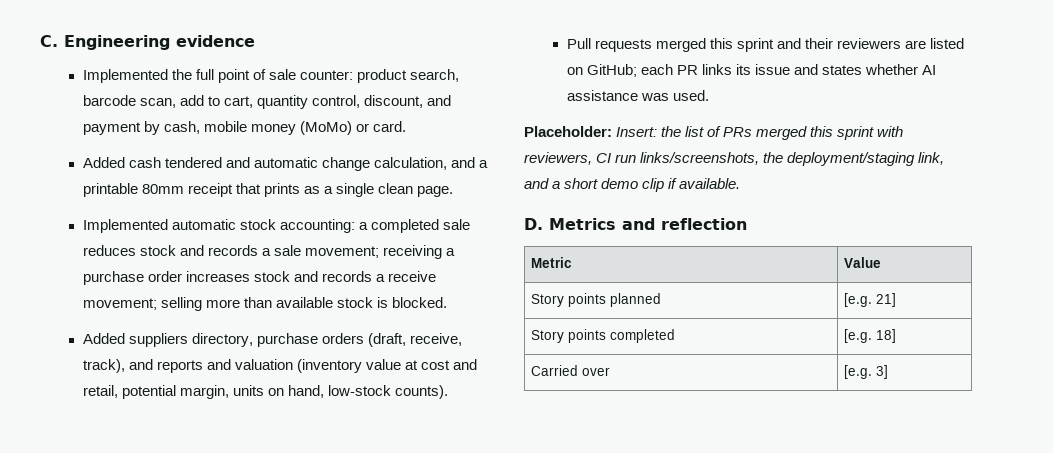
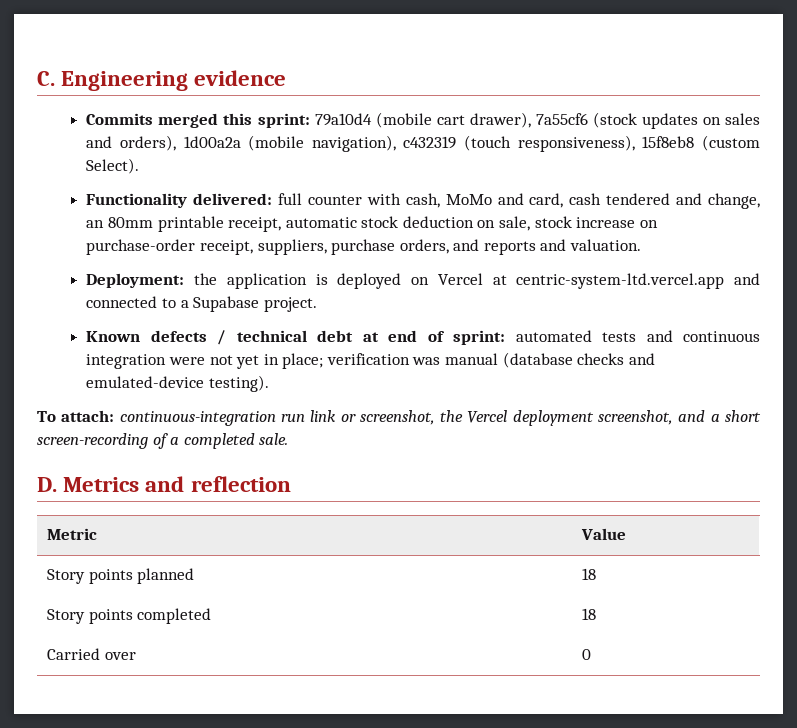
[82,69,460,83] [82,95,452,109] [82,121,406,135] [82,157,489,171] [82,183,454,197] [82,219,470,233] [82,245,456,259] [82,271,436,285] [82,297,447,311] [82,333,462,347] [82,359,478,373] [82,385,448,399] [566,38,965,52] [566,64,937,77] [566,90,709,101] [524,126,904,140] [524,152,945,166] [524,178,741,192] Implemented the full point of sale counter: product search, barcode scan, add to cart, quantity control, discount, and payment by cash, mobile money (MoMo) or card. // Added cash tendered and automatic change calculation, and a printable 80mm receipt that prints as a single clean page. // Implemented automatic stock accounting: a completed sale reduces stock and records a sale movement; receiving a purchase order increases stock and records a receive movement; selling more than available stock is blocked. // Added suppliers directory, purchase orders (draft, receive, track), and reports and valuation (inventory value at cost and retail, potential margin, units on hand, low-stock counts). // Pull requests merged this sprint and their reviewers are listed on GitHub; each PR links its issue and states whether AI assistance was used. // Placeholder: Insert: the list of PRs merged this sprint with reviewers, CI run links/screenshots, the deployment/staging link, and a short demo clip if available. -> [86,112,760,129] [86,135,760,152] [86,158,140,174] [86,193,760,209] [86,216,658,232] [86,239,642,255] [86,273,760,289] [86,296,317,312] [86,330,760,345] [86,352,655,369] [86,375,269,392] [37,410,761,426] [37,433,289,449] Commits merged this sprint: 79a10d4 (mobile cart drawer), 7a55cf6 (stock updates on sales and orders), 1d00a2a (mobile navigation), c432319 (touch responsiveness), 15f8eb8 (custom Select). // Functionality delivered: full counter with cash, MoMo and card, cash tendered and change, an 80mm printable receipt, automatic stock deduction on sale, stock increase on purchase-order receipt, suppliers, purchase orders, and reports and valuation. // Deployment: the application is deployed on Vercel at centric-system-ltd.vercel.app and connected to a Supabase project. // Known defects / technical debt at end of sprint: automated tests and continuous integration were not yet in place; verification was manual (database checks and emulated-device testing). // To attach: continuous-integration run link or screenshot, the Vercel deployment screenshot, and a short screen-recording of a completed sale.
[844,293,897,307] [e.g. 21] -> [582,568,597,580] 18
[844,329,897,343] [e.g. 18] -> [582,608,597,620] 18
[844,365,889,379] [e.g. 3] -> [582,649,592,660] 0

